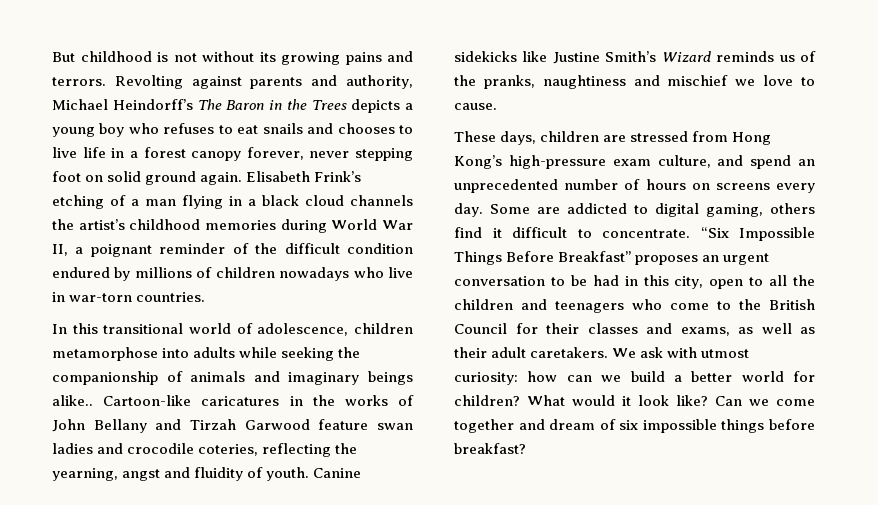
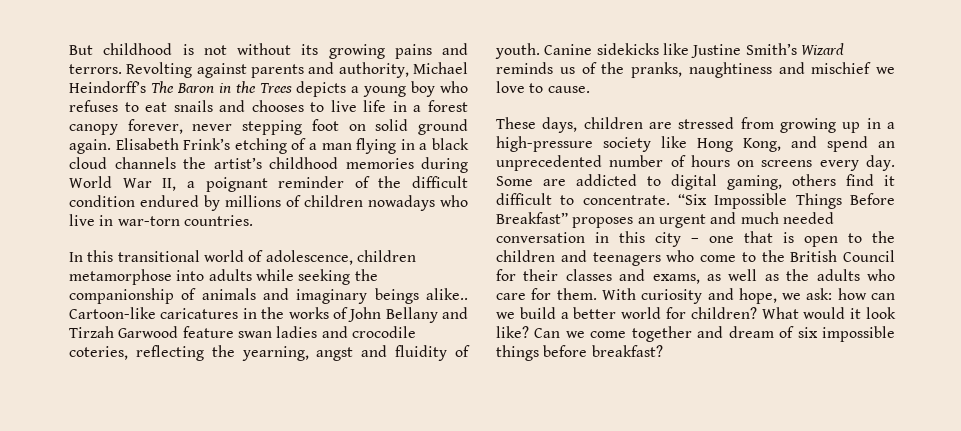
[732,132,772,145] [454,155,711,169] Hong Kong’s high-pressure exam culture, -> [780,118,895,133] [496,136,781,152] growing up in a high-pressure society like Hong Kong,
[454,275,704,289] conversation to be had in this city, -> [710,212,834,224] [496,231,794,247] and much needed conversation in this city – one that is
[769,275,788,286] all -> (862, 238) none
[454,347,750,358] [454,372,518,385] their adult caretakers. We ask with utmost curiosity: -> [786,269,895,281] [496,288,833,304] the adults who care for them. With curiosity and hope, we ask:

